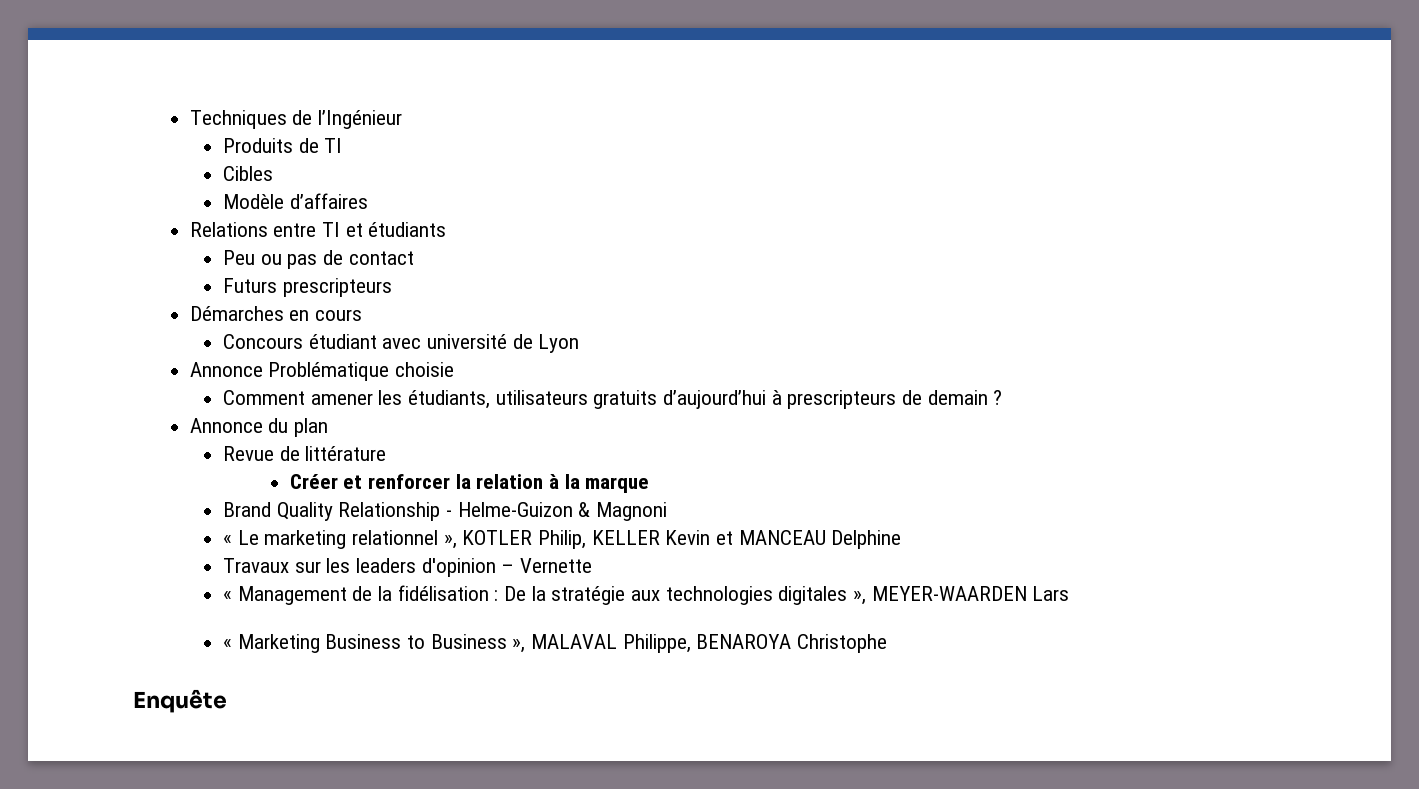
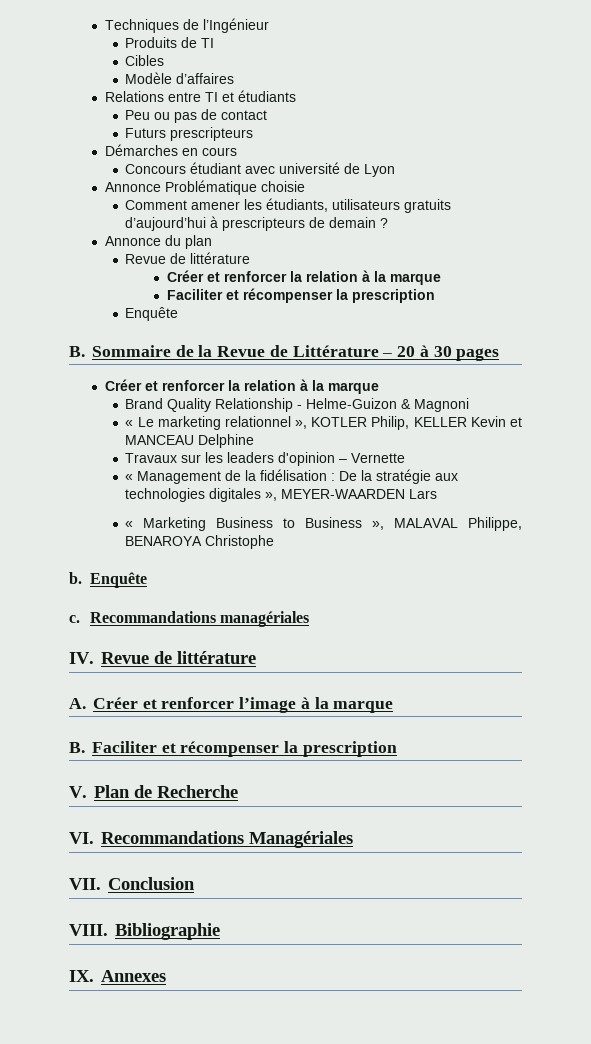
(650, 485) none -> [166,288,435,303] [125,307,179,321] [69,345,500,361] [104,379,379,394] // Faciliter et récompenser la prescription // Enquête // B. Sommaire de la Revue de Littérature – 20 à 30 pages // Créer et renforcer la relation à la marque
[133,689,227,713] Enquête -> [69,572,147,588] [69,611,309,627] [69,651,256,664] [69,697,394,713] [69,741,397,757] [69,785,238,798] [69,831,353,848] [69,877,195,890] [69,923,220,940] [69,970,166,982] b. Enquête // c. Recommandations managériales // IV. Revue de littérature // A. Créer et renforcer l’image à la marque // B. Faciliter et récompenser la prescription // V. Plan de Recherche // VI. Recommandations Managériales // VII. Conclusion // VIII. Bibliographie // IX. Annexes

